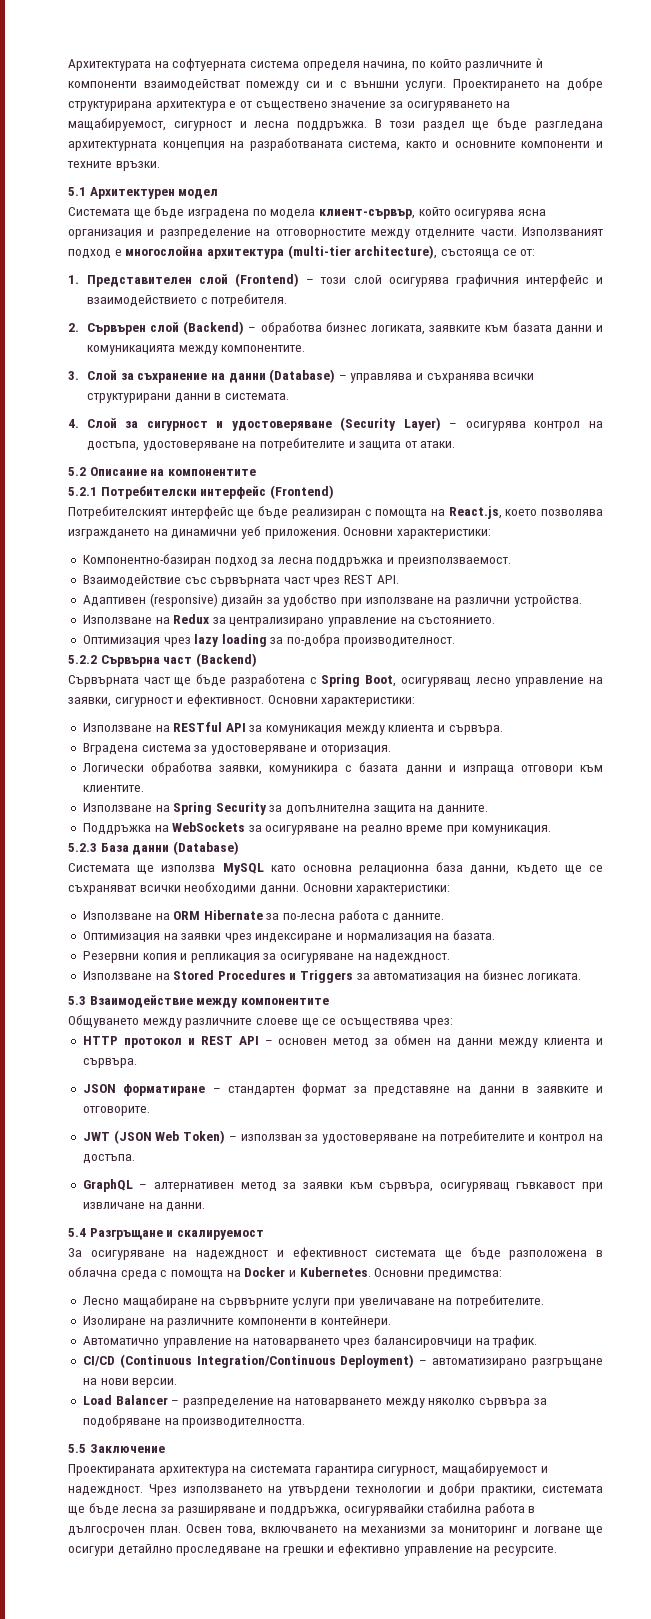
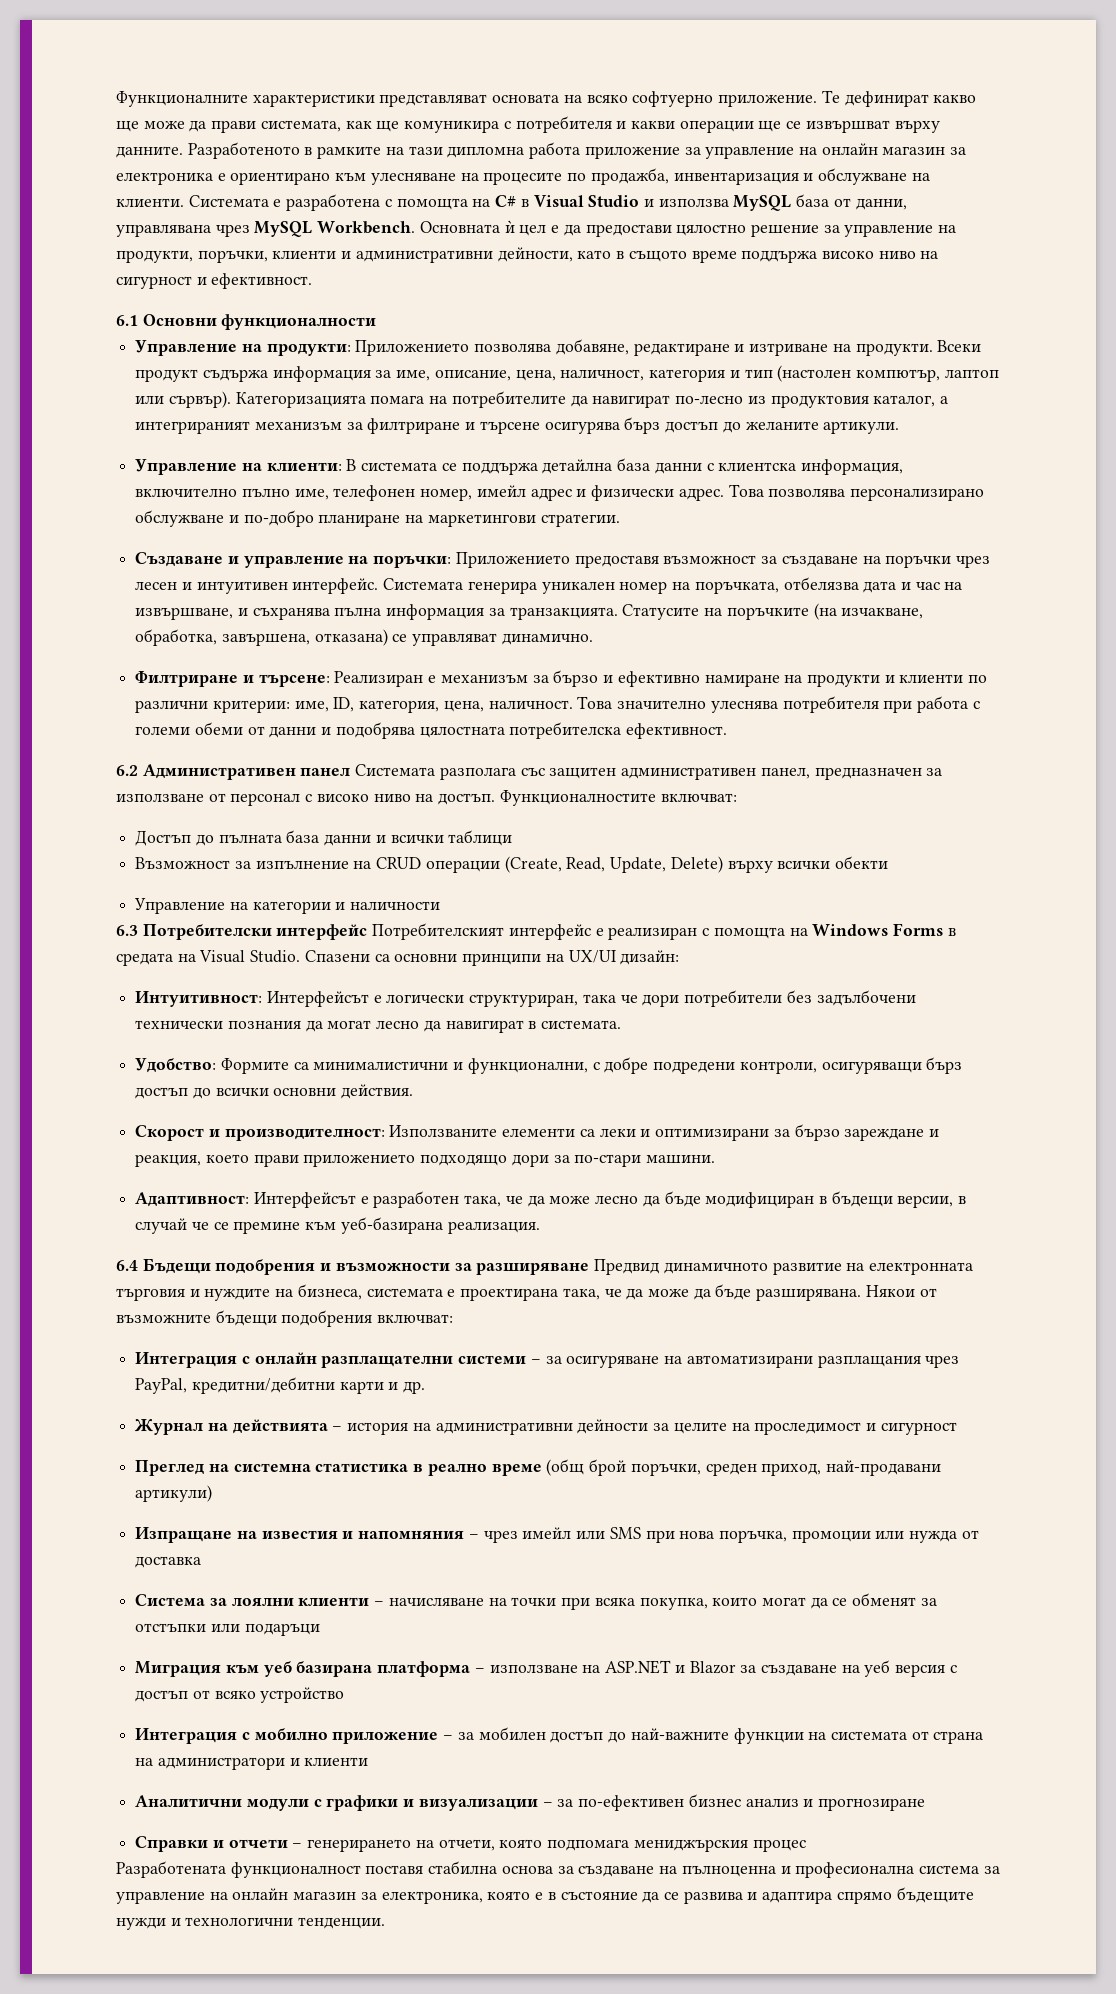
[68,58,543,71] [68,78,604,91] [68,101,511,111] [68,118,604,131] [68,138,603,151] [67,161,160,171] [68,187,219,199] [68,206,546,219] [68,227,603,239] [68,245,536,259] [68,273,603,287] [86,294,288,307] [68,321,604,335] [86,345,306,355] [68,369,535,383] [86,393,289,403] [68,417,603,431] [86,438,456,451] [68,467,256,476] [68,487,97,496] Архитектурата на софтуерната система определя начина, по който различните ѝ компоненти взаимодействат помежду си и с външни услуги. Проектирането на добре структурирана архитектура е от съществено значение за осигуряването на мащабируемост, сигурност и лесна поддръжка. В този раздел ще бъде разгледана архитектурната концепция на разработваната система, както и основните компоненти и техните връзки. // 5.1 Архитектурен модел // Системата ще бъде изградена по модела клиент-сървър, който осигурява ясна организация и разпределение на отговорностите между отделните части. Използваният подход е многослойна архитектура (multi-tier architecture), състояща се от: // 1. Представителен слой (Frontend) – този слой осигурява графичния интерфейс и взаимодействието с потребителя. // 2. Сървърен слой (Backend) – обработва бизнес логиката, заявките към базата данни и комуникацията между компонентите. // 3. Слой за съхранение на данни (Database) – управлява и съхранява всички структурирани данни в системата. // 4. Слой за сигурност и удостоверяване (Security Layer) – осигурява контрол на достъпа, удостоверяване на потребителите и защита от атаки. // 5.2 Описание на компонентите // 5.2.1 -> [116,90,977,107] [116,116,940,133] [116,142,967,159] [116,168,930,185] [116,194,907,211] [116,220,957,237] [116,247,939,263] [116,273,313,289] [116,314,377,330] [135,339,982,356] [135,365,999,382] [135,391,948,408] [135,417,900,434] [135,458,903,475] [135,484,984,501] [135,510,620,527] [135,552,990,568] [135,577,963,594] [135,603,924,620] [135,629,593,646] [135,670,988,687] [135,696,980,713] [135,722,728,739] [116,764,943,780] [116,790,737,806] [135,830,513,846] [135,856,888,873] [134,898,441,914] [116,925,138,936] Функционалните характеристики представляват основата на всяко софтуерно приложение. Те дефинират какво ще може да прави системата, как ще комуникира с потребителя и какви операции ще се извършват върху данните. Разработеното в рамките на тази дипломна работа приложение за управление на онлайн магазин за електроника е ориентирано към улесняване на процесите по продажба, инвентаризация и обслужване на клиенти. Системата е разработена с помощта на C# в Visual Studio и използва MySQL база от данни, управлявана чрез MySQL Workbench. Основната ѝ цел е да предостави цялостно решение за управление на продукти, поръчки, клиенти и административни дейности, като в същото време поддържа високо ниво на сигурност и ефективност. // 6.1 Основни функционалности // Управление на продукти: Приложението позволява добавяне, редактиране и изтриване на продукти. Всеки продукт съдържа информация за име, описание, цена, наличност, категория и тип (настолен компютър, лаптоп или сървър). Категоризацията помага на потребителите да навигират по-лесно из продуктовия каталог, а интегрираният механизъм за филтриране и търсене осигурява бърз достъп до желаните артикули. // Управление на клиенти: В системата се поддържа детайлна база данни с клиентска информация, включително пълно име, телефонен номер, имейл адрес и физически адрес. Това позволява персонализирано обслужване и по-добро планиране на маркетингови стратегии. // Създаване и управление на поръчки: Приложението предоставя възможност за създаване на поръчки чрез лесен и интуитивен интерфейс. Системата генерира уникален номер на поръчката, отбелязва дата и час на извършване, и съхранява пълна информация за транзакцията. Статусите на поръчките (на изчакване, обработка, завършена, отказана) се управляват динамично. // Филтриране и търсене: Реализиран е механизъм за бързо и ефективно намиране на продукти и клиенти по различни критерии: име, ID, категория, цена, наличност. Това значително улеснява потребителя при работа с големи обеми от данни и подобрява цялостната потребителска ефективност. // 6.2 Административен панел Системата разполага със защитен административен панел, предназначен за използване от персонал с високо ниво на достъп. Функционалностите включват: // Достъп до пълната база данни и всички таблици // Възможност за изпълнение на CRUD операции (Create, Read, Update, Delete) върху всички обекти // Управление на категории и наличности // 6.3
[269,485,334,499] (Frontend) // -> (368, 932) none
[237,506,289,519] ще бъде -> [595,928,604,936] е
[448,506,603,519] [68,526,491,539] [82,554,511,567] [82,575,399,587] [82,593,582,607] [82,614,496,627] [82,634,455,647] [68,653,257,667] [68,674,603,687] [68,694,416,707] [82,722,503,735] [82,743,392,755] [82,762,603,775] [82,785,144,792] [82,802,489,815] [82,822,551,835] [68,841,239,855] [68,862,603,875] [68,882,451,895] [82,910,445,923] [82,930,496,943] [82,951,451,963] [82,970,582,983] [68,995,329,1008] [68,1015,453,1028] [82,1035,603,1048] [82,1058,137,1068] [82,1083,603,1096] [82,1106,150,1116] [82,1130,603,1144] [82,1154,135,1164] [82,1179,603,1192] [82,1202,206,1212] [68,1228,264,1240] [68,1247,603,1260] [68,1267,502,1280] [82,1295,545,1308] [82,1316,392,1328] [82,1335,538,1348] [82,1354,603,1368] [82,1378,178,1388] [82,1395,547,1408] [82,1415,306,1428] [68,1444,165,1453] [68,1463,548,1476] [68,1483,603,1496] [68,1503,536,1516] [68,1524,604,1536] [68,1543,557,1556] React.js, което позволява изграждането на динамични уеб приложения. Основни характеристики: // Компонентно-базиран подход за лесна поддръжка и преизползваемост. // Взаимодействие със сървърната част чрез REST API. // Адаптивен (responsive) дизайн за удобство при използване на различни устройства. // Използване на Redux за централизирано управление на състоянието. // Оптимизация чрез lazy loading за по-добра производителност. // 5.2.2 Сървърна част (Backend) // Сървърната част ще бъде разработена с Spring Boot, осигуряващ лесно управление на заявки, сигурност и ефективност. Основни характеристики: // Използване на RESTful API за комуникация между клиента и сървъра. // Вградена система за удостоверяване и оторизация. // Логически обработва заявки, комуникира с базата данни и изпраща отговори към клиентите. // Използване на Spring Security за допълнителна защита на данните. // Поддръжка на WebSockets за осигуряване на реално време при комуникация. // 5.2.3 База данни (Database) // Системата ще използва MySQL като основна релационна база данни, където ще се съхраняват всички необходими данни. Основни характеристики: // Използване на ORM Hibernate за по-лесна работа с данните. // Оптимизация на заявки чрез индексиране и нормализация на базата. // Резервни копия и репликация за осигуряване на надеждност. // Използване на Stored Procedures и Triggers за автоматизация на бизнес логиката. // 5.3 Взаимодействие между компонентите // Общуването между различните слоеве ще се осъществява чрез: // HTTP протокол и REST API – основен метод за обмен на данни между клиента и сървъра. // JSON форматиране – стандартен формат за представяне на данни в заявките и отговорите. // JWT (JSON Web Token) – използван за удостоверяване на потребителите и контрол на достъпа. // GraphQL – алтернативен метод за заявки към сървъра, осигуряващ гъвкавост при извличане на данни. // 5.4 Разгръщане и скалируемост // За осигуряване на надеждност и ефективност системата ще бъде разположена в облачна среда с помощта на Docker и Kubernetes. Основни предимства: // Лесно мащабиране на сървърните услуги при увеличаване на потребителите. // Изолиране на различните компоненти в контейнери. // Автоматично управление на натоварването чрез балансировчици на трафик. // CI/CD (Continuous Integration/Continuous Deployment) – автоматизирано разгръщане на нови версии. // Load Balancer – разпределение на натоварването между няколко сървъра за подобряване на производителността. // 5.5 Заключение // Проектираната архитектура на системата гарантира сигурност, мащабируемост и надеждност. Чрез използването на утвърдени технологии и добри практики, системата ще бъде лесна за разширяване и поддръжка, осигурявайки стабилна работа в дългосрочен план. Освен това, включването на механизми за мониторинг и логване ще осигури детайлно проследяване на грешки и ефективно управление на ресурсите. -> [812,923,956,936] [116,950,680,966] [135,990,916,1007] [135,1020,622,1033] [135,1057,963,1074] [135,1084,414,1099] [135,1124,939,1141] [135,1154,716,1167] [135,1191,967,1208] [135,1217,540,1234] [116,1258,973,1275] [116,1284,937,1301] [116,1310,454,1327] [135,1352,960,1368] [135,1377,426,1394] [134,1419,957,1435] [135,1459,941,1476] [135,1485,213,1502] [135,1527,979,1543] [135,1556,202,1568] [135,1593,937,1610] [135,1623,320,1636] [135,1660,957,1677] [135,1687,345,1703] [135,1727,984,1744] [135,1757,369,1770] [135,1794,925,1811] [135,1836,806,1852] [116,1861,1000,1878] [116,1887,974,1904] [116,1917,386,1930] Windows Forms в средата на Visual Studio. Спазени са основни принципи на UX/UI дизайн: // Интуитивност: Интерфейсът е логически структуриран, така че дори потребители без задълбочени технически познания да могат лесно да навигират в системата. // Удобство: Формите са минималистични и функционални, с добре подредени контроли, осигуряващи бърз достъп до всички основни действия. // Скорост и производителност: Използваните елементи са леки и оптимизирани за бързо зареждане и реакция, което прави приложението подходящо дори за по-стари машини. // Адаптивност: Интерфейсът е разработен така, че да може лесно да бъде модифициран в бъдещи версии, в случай че се премине към уеб-базирана реализация. // 6.4 Бъдещи подобрения и възможности за разширяване Предвид динамичното развитие на електронната търговия и нуждите на бизнеса, системата е проектирана така, че да може да бъде разширявана. Някои от възможните бъдещи подобрения включват: // Интеграция с онлайн разплащателни системи – за осигуряване на автоматизирани разплащания чрез PayPal, кредитни/дебитни карти и др. // Журнал на действията – история на административни дейности за целите на проследимост и сигурност // Преглед на системна статистика в реално време (общ брой поръчки, среден приход, най-продавани артикули) // Изпращане на известия и напомняния – чрез имейл или SMS при нова поръчка, промоции или нужда от доставка // Система за лоялни клиенти – начисляване на точки при всяка покупка, които могат да се обменят за отстъпки или подаръци // Миграция към уеб базирана платформа – използване на ASP.NET и Blazor за създаване на уеб версия с достъп от всяко устройство // Интеграция с мобилно приложение – за мобилен достъп до най-важните функции на системата от страна на администратори и клиенти // Аналитични модули с графики и визуализации – за по-ефективен бизнес анализ и прогнозиране // Справки и отчети – генерирането на отчети, която подпомага мениджърския процес // Разработената функционалност поставя стабилна основа за създаване на пълноценна и професионална система за управление на онлайн магазин за електроника, която е в състояние да се развива и адаптира спрямо бъдещите нужди и технологични тенденции.

